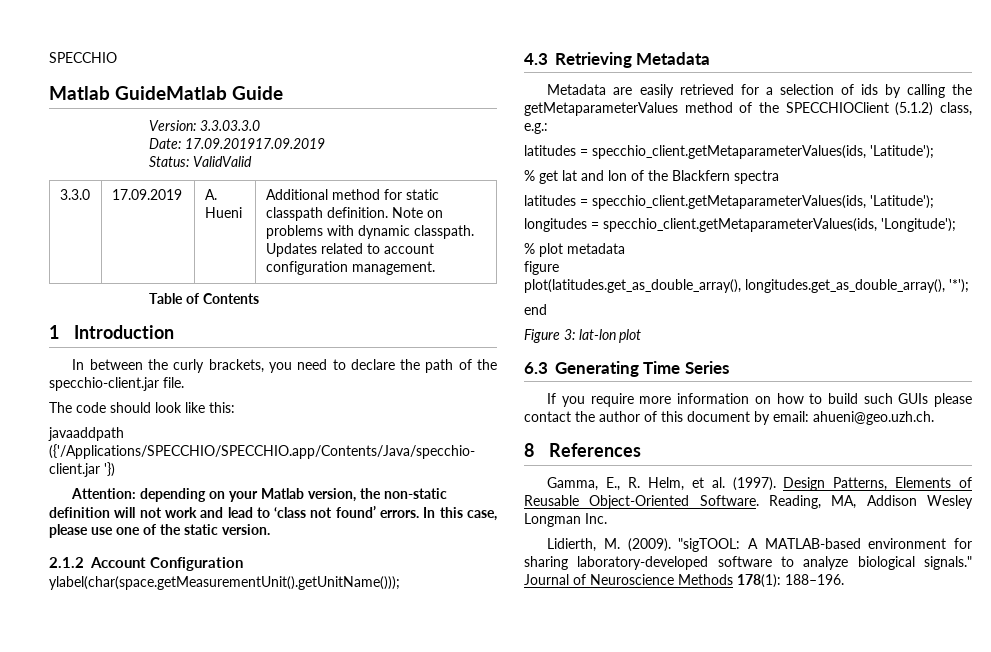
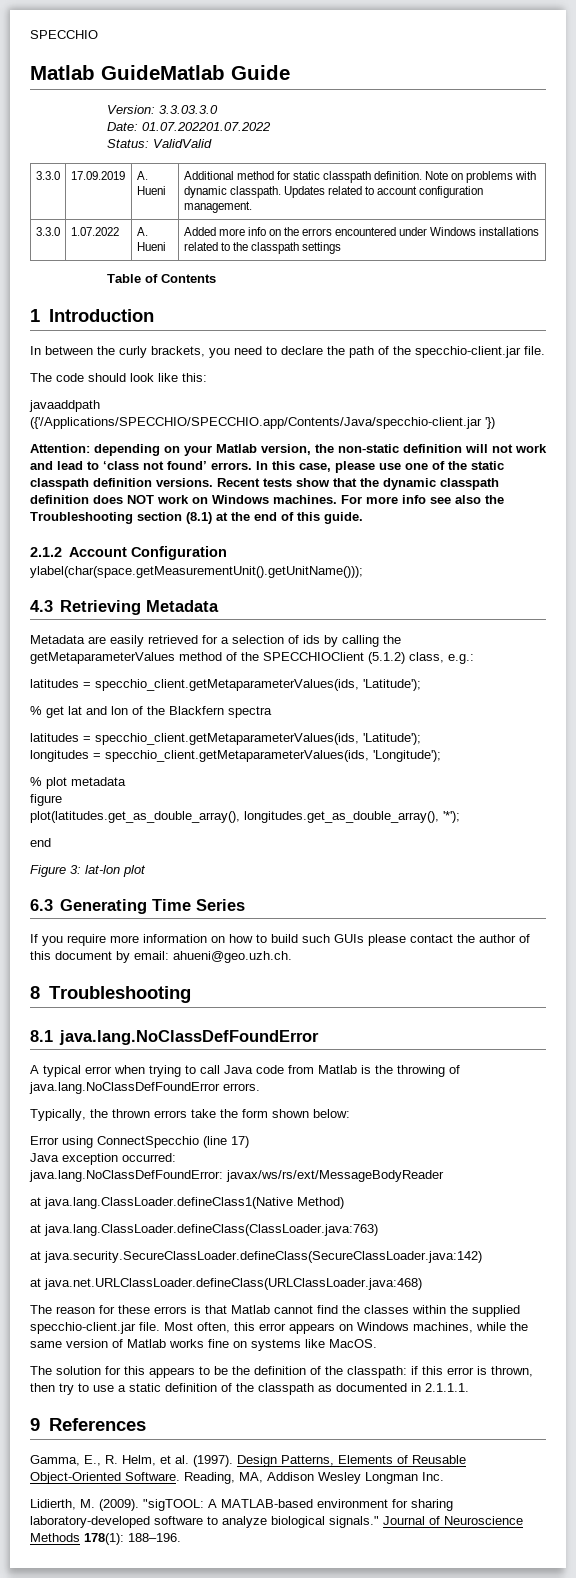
[184,138,325,149] 17.09.201917.09.2019 -> [142,122,272,131] 01.07.202201.07.2022
(435, 268) none -> [35,227,60,236] [70,227,119,236] [136,227,148,236] [136,242,166,251] [183,227,540,236] [183,242,341,254] // 3.3.0 | 1.07.2022 | A. Hueni | Added more info on the errors encountered under Windows installations related to the classpath settings
[222,524,270,535] version. -> [30,478,499,490] [30,495,504,504] [30,512,363,524] classpath definition versions. Recent tests show that the dynamic classpath definition does NOT work on Windows machines. For more info see also the Troubleshooting section (8.1) at the end of this guide.
(534, 450) none -> [49,986,192,1003] [30,1030,319,1045] [30,1065,460,1077] [29,1082,260,1094] [30,1109,350,1121] [30,1136,249,1148] [30,1153,176,1165] [29,1170,444,1182] [30,1197,344,1209] [30,1224,378,1236] [30,1251,482,1263] [30,1278,422,1290] [30,1305,520,1317] [30,1322,528,1334] [30,1339,377,1351] [30,1366,533,1378] [30,1383,469,1395] [30,1418,40,1431] Troubleshooting // 8.1 java.lang.NoClassDefFoundError // A typical error when trying to call Java code from Matlab is the throwing of java.lang.NoClassDefFoundError errors. // Typically, the thrown errors take the form shown below: // Error using ConnectSpecchio (line 17) // Java exception occurred: // java.lang.NoClassDefFoundError: javax/ws/rs/ext/MessageBodyReader // at java.lang.ClassLoader.defineClass1(Native Method) // at java.lang.ClassLoader.defineClass(ClassLoader.java:763) // at java.security.SecureClassLoader.defineClass(SecureClassLoader.java:142) // at java.net.URLClassLoader.defineClass(URLClassLoader.java:468) // The reason for these errors is that Matlab cannot find the classes within the supplied specchio-client.jar file. Most often, this error appears on Windows machines, while the same version of Matlab works fine on systems like MacOS. // The solution for this appears to be the definition of the classpath: if this error is thrown, then try to use a static definition of the classpath as documented in 2.1.1.1. // 9

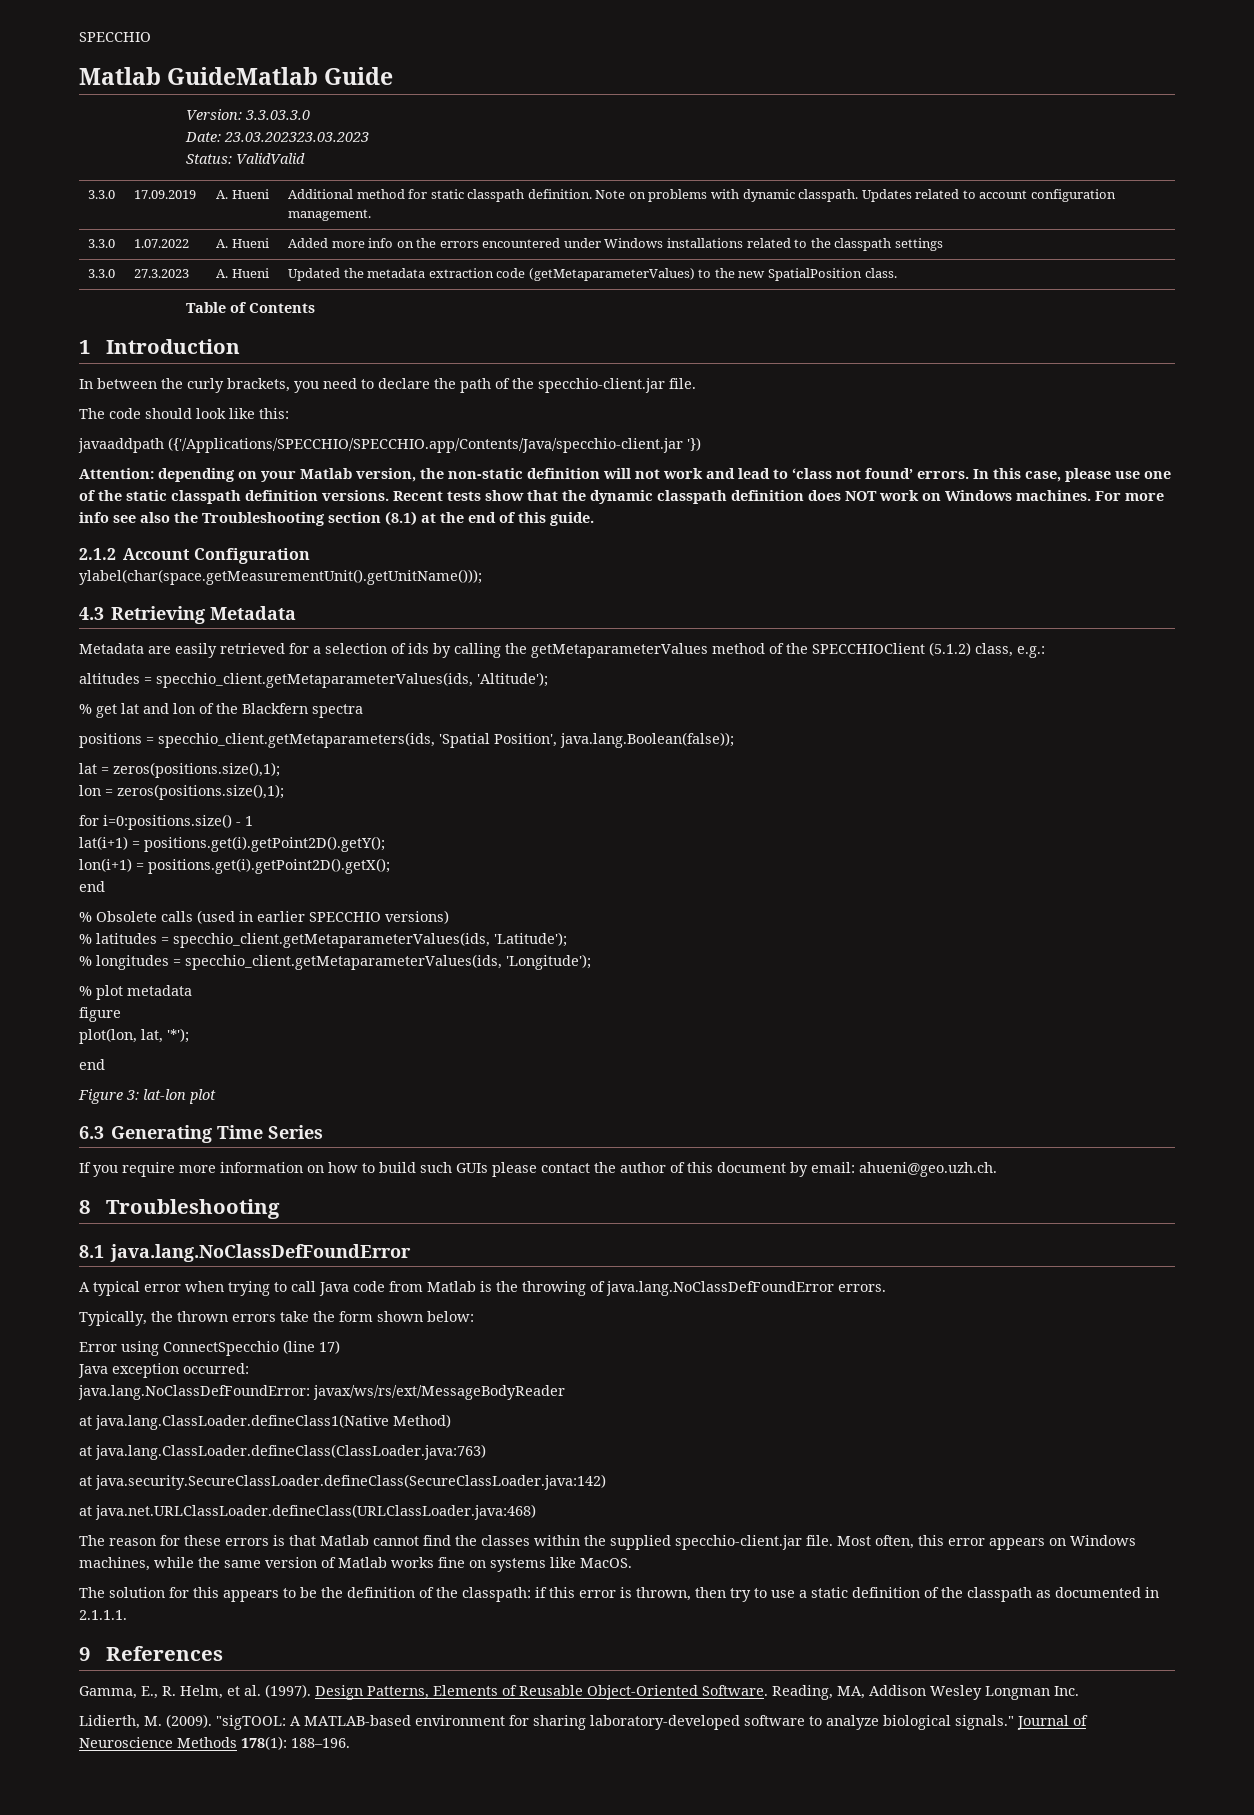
[142,122,272,131] 01.07.202201.07.2022 -> [224,132,370,142] 23.03.202323.03.2023
(341, 248) none -> [88,269,116,278] [134,269,190,278] [216,268,269,278] [288,268,897,281] // 3.3.0 | 27.3.2023 | A. Hueni | Updated the metadata extraction code (getMetaparameterValues) to the new SpatialPosition class.
[30,679,421,691] latitudes = specchio_client.getMetaparameterValues(ids, 'Latitude'); -> [79,672,548,688] altitudes = specchio_client.getMetaparameterValues(ids, 'Altitude');
[30,733,421,745] latitudes = specchio_client.getMetaparameterValues(ids, 'Latitude'); // -> [79,732,734,748] [79,762,280,778] [79,784,284,800] [79,814,253,830] [79,836,385,852] [79,858,390,874] [79,881,105,892] [79,910,449,924] [79,932,567,948] [79,956,92,966] positions = specchio_client.getMetaparameters(ids, 'Spatial Position', java.lang.Boolean(false)); // lat = zeros(positions.size(),1); // lon = zeros(positions.size(),1); // for i=0:positions.size() - 1 // lat(i+1) = positions.get(i).getPoint2D().getY(); // lon(i+1) = positions.get(i).getPoint2D().getX(); // end // % Obsolete calls (used in earlier SPECCHIO versions) // % latitudes = specchio_client.getMetaparameterValues(ids, 'Latitude'); // %
[30,811,439,823] plot(latitudes.get_as_double_array(), longitudes.get_as_double_array(), -> [79,1028,163,1044] plot(lon, lat,

